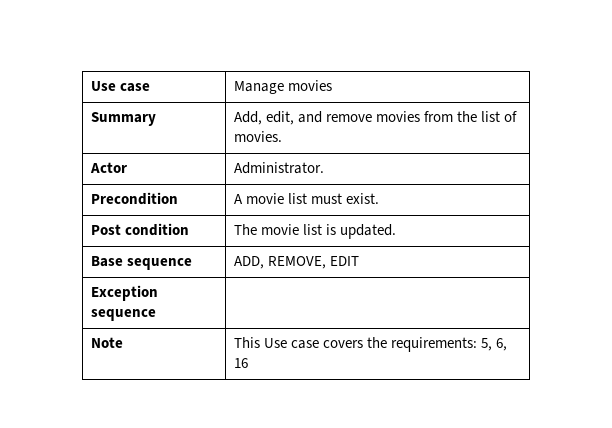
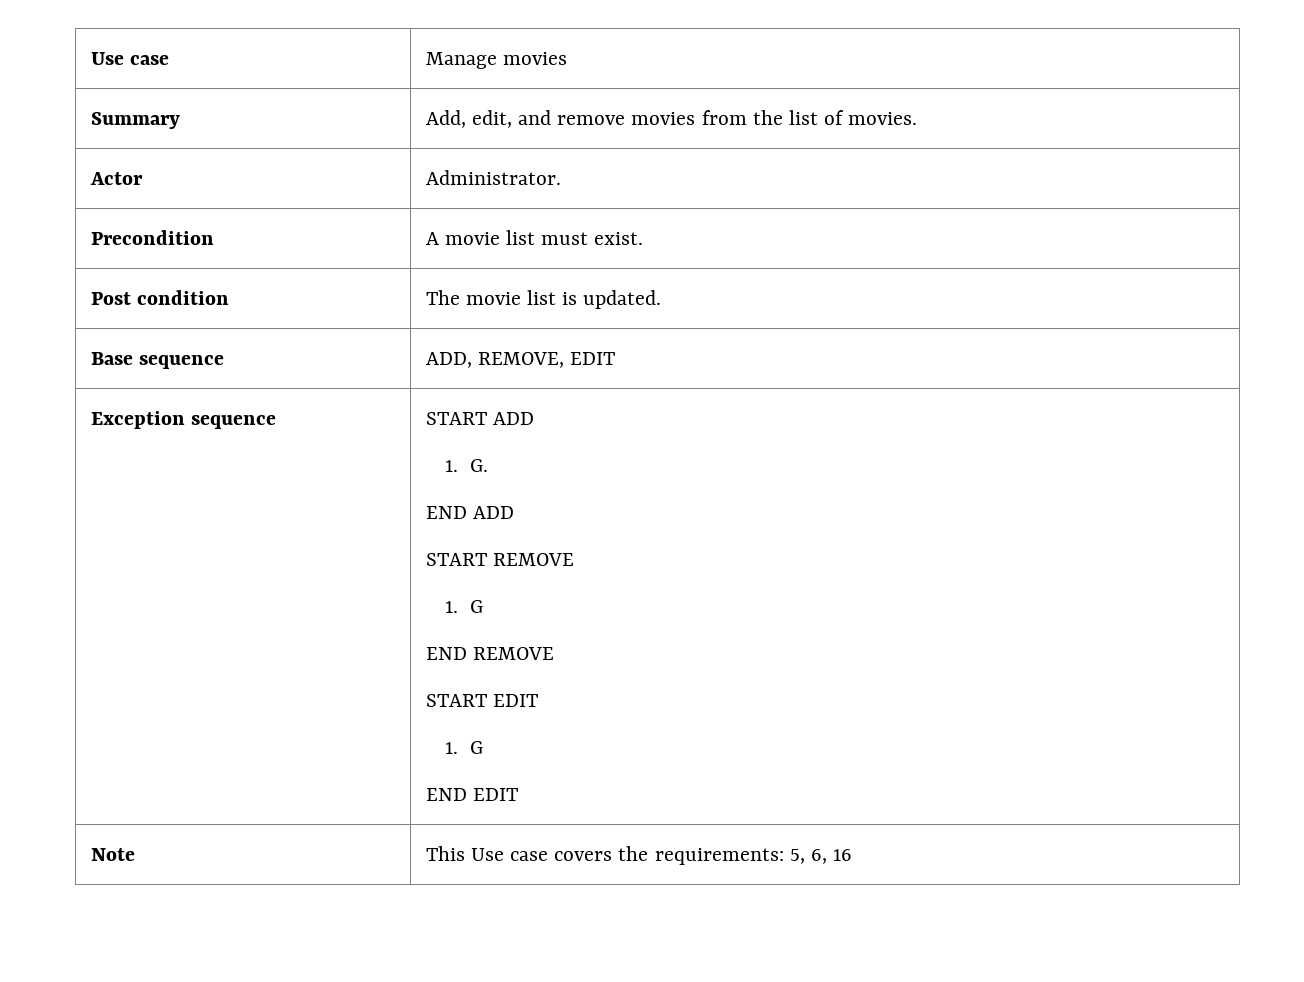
(156, 315) none -> [425,412,534,425] [445,459,488,472] [425,506,514,519] [425,553,574,566] [445,600,483,613] [425,647,554,660] [425,694,538,707] [445,741,483,754] [425,788,518,801] START ADD // 1. G. // END ADD // START REMOVE // 1. G // END REMOVE // START EDIT // 1. G // END EDIT

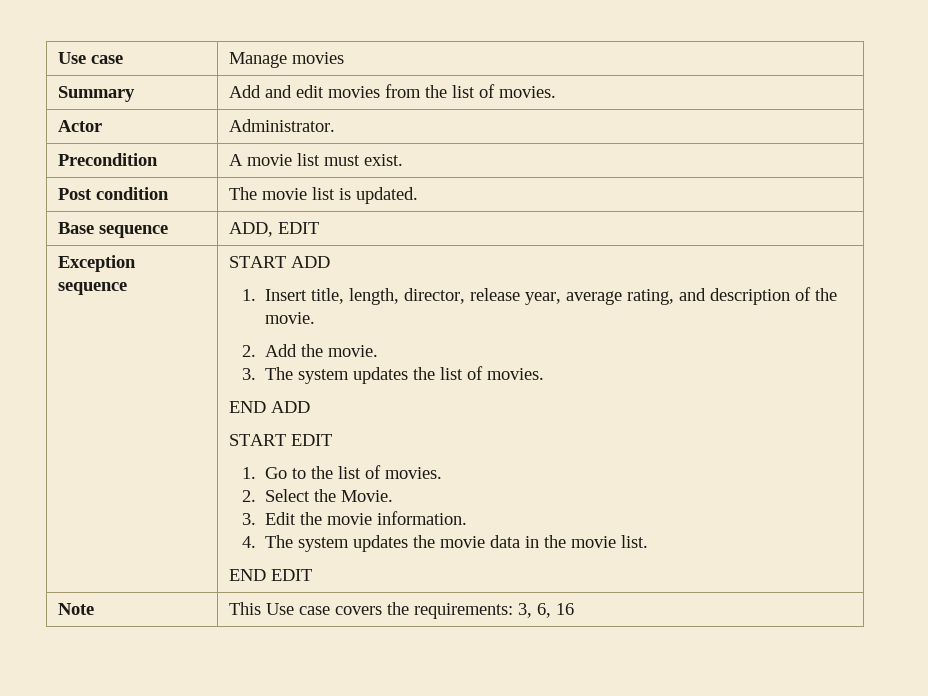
[425,110,626,128] Add, edit, and remove -> [229,85,325,98] Add and edit
[477,352,564,368] REMOVE, -> (274, 229) none
[469,459,488,472] [425,506,514,519] [425,553,574,566] [445,600,483,613] [425,647,554,660] [425,694,538,707] [445,741,483,754] G. // END ADD // START REMOVE // 1. G // END REMOVE // START EDIT // 1. G -> [265,287,838,305] [265,312,316,324] [241,344,379,357] [241,366,545,384] [229,401,311,413] [229,434,333,446] [241,465,443,479] [241,489,394,502] [241,511,468,525] [241,535,649,552] Insert title, length, director, release year, average rating, and description of the movie. // 2. Add the movie. // 3. The system updates the list of movies. // END ADD // START EDIT // 1. Go to the list of movies. // 2. Select the Movie. // 3. Edit the movie information. // 4. The system updates the movie data in the movie list.
[789,849,805,864] 5, -> [518,603,533,618] 3,

